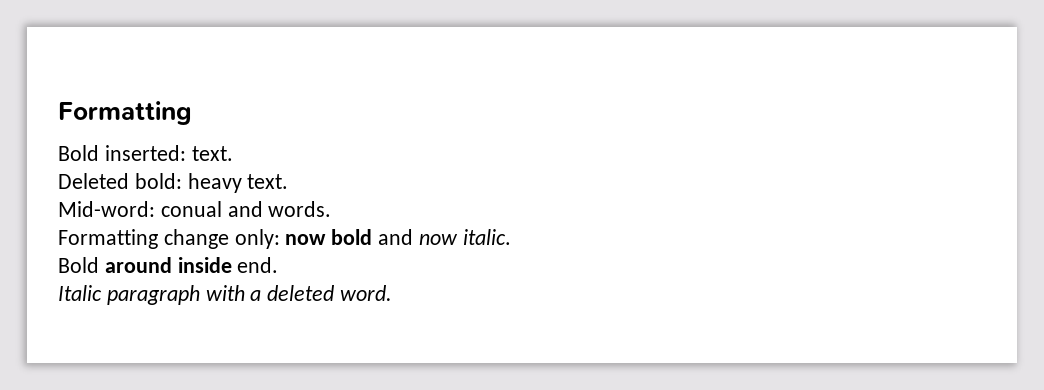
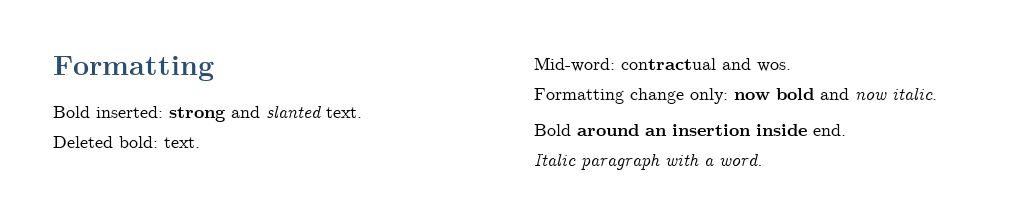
(186, 153) none -> [169,105,322,122] strong and slanted
[187,173,242,193] heavy -> (158, 142) none
[160,201,332,217] conual and words. -> [621,58,791,72] contractual and wos.
(172, 265) none -> [645,124,751,136] an insertion
[267,285,335,301] deleted -> (714, 162) none

